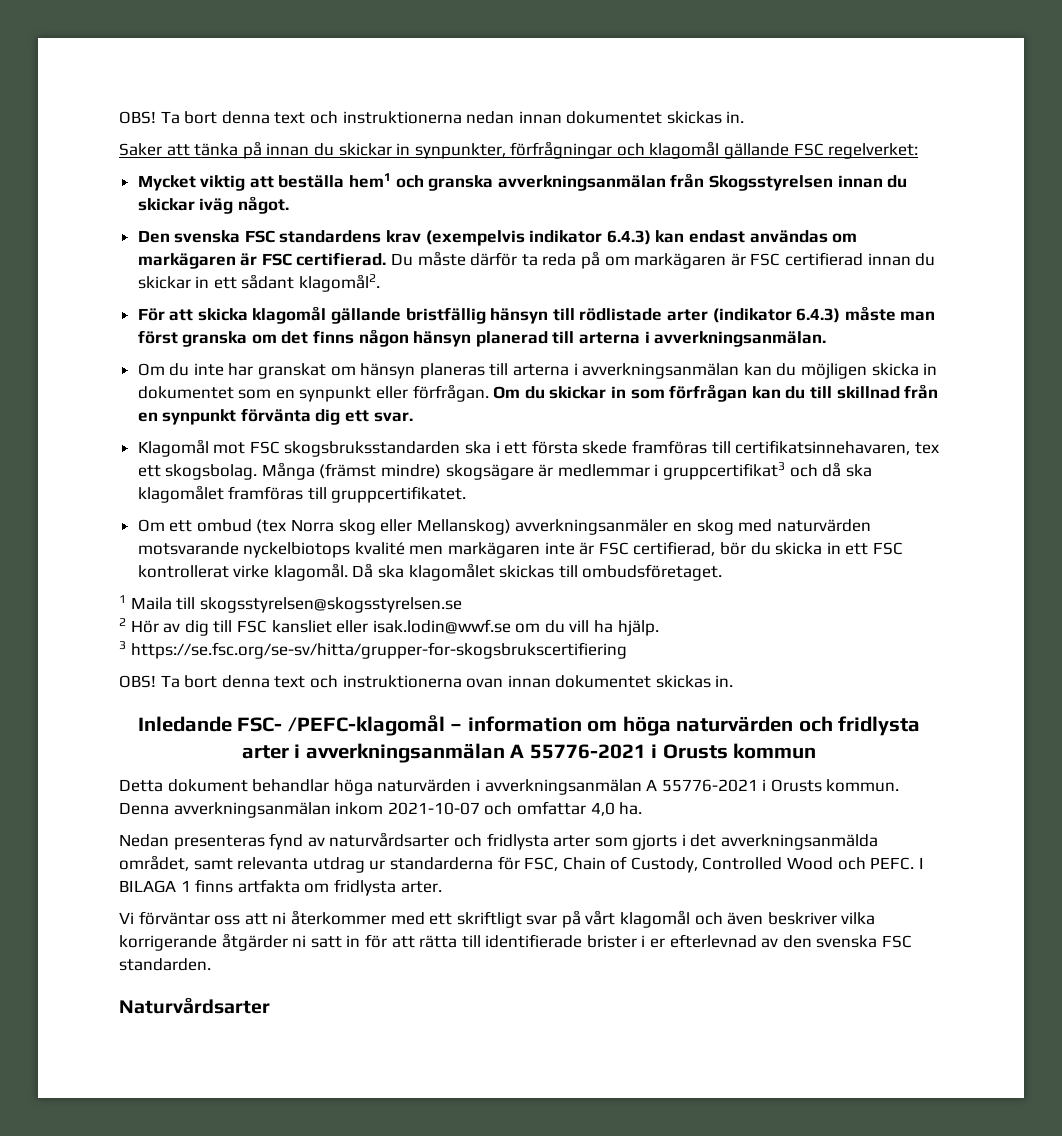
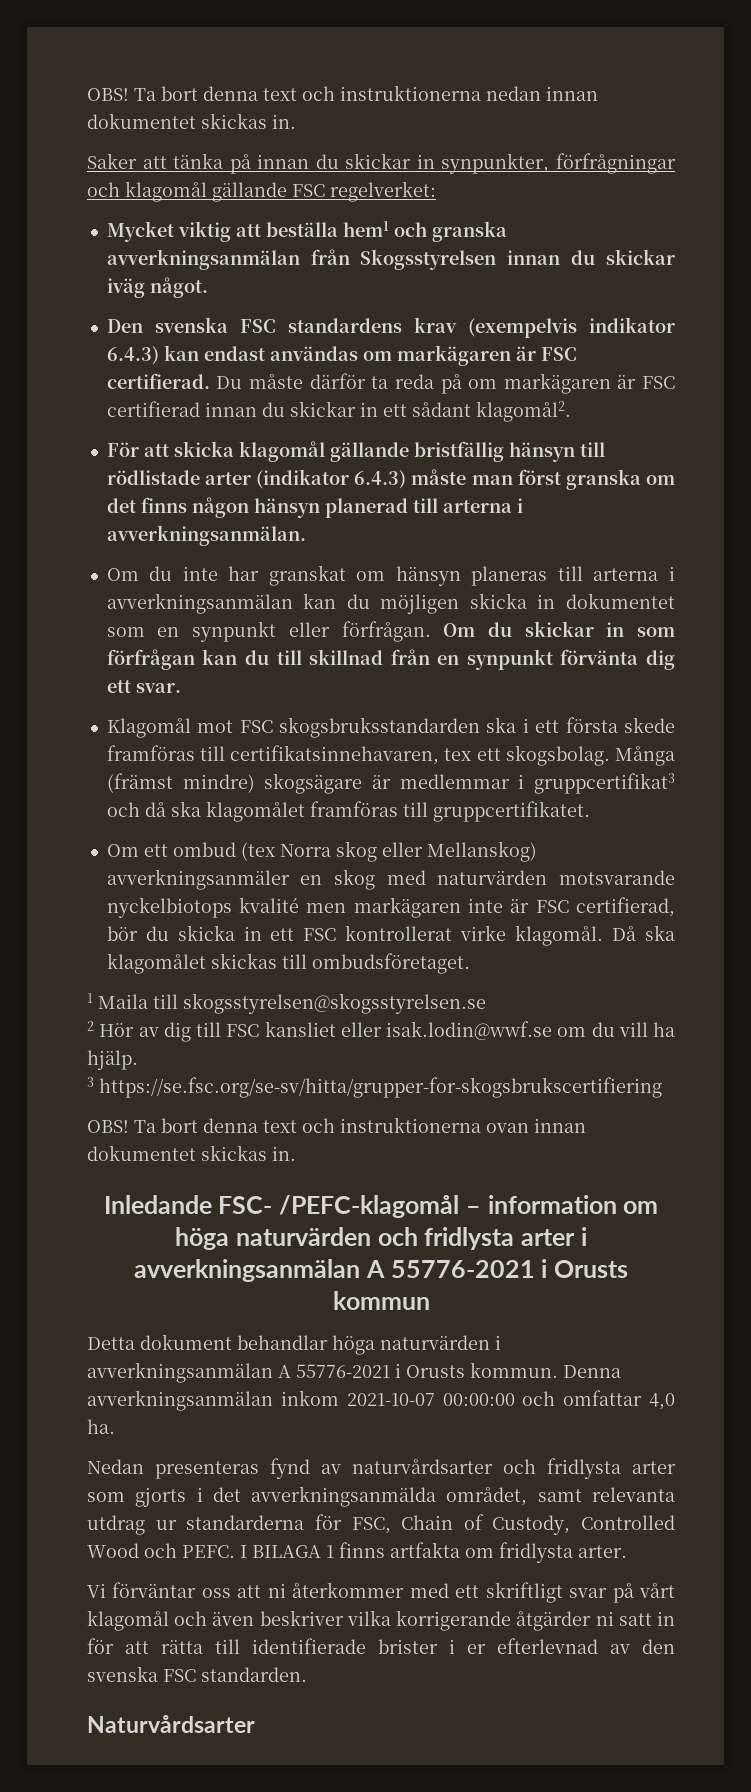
(480, 808) none -> [442,1393,515,1406] 00:00:00

